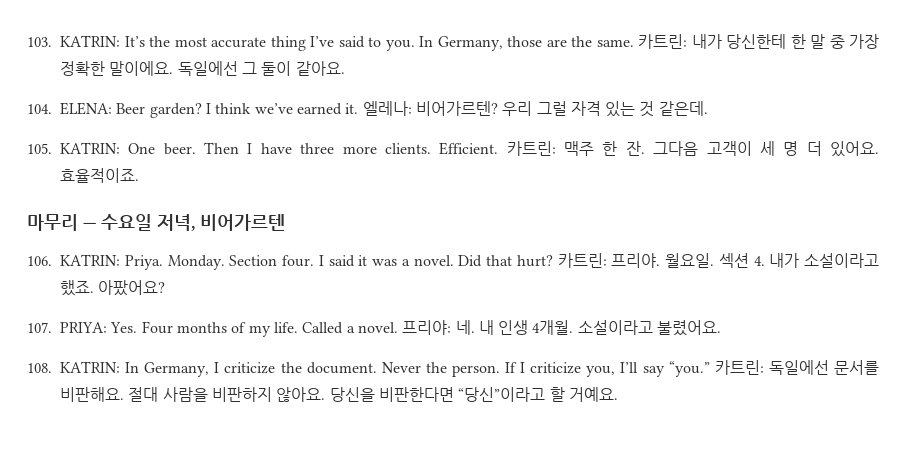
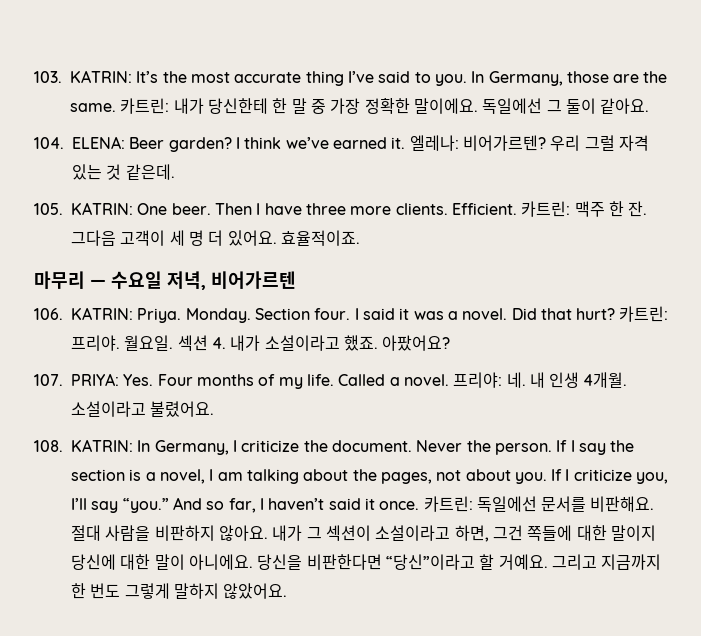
(526, 367) none -> [578,440,635,455] [71,469,570,484] say the section is a novel, I am talking about the pages, not about you. If I
(710, 369) none -> [172,497,420,513] And so far, I haven’t said it once.
(326, 394) none -> [272,525,656,542] [71,554,253,570] 내가 그 섹션이 소설이라고 하면, 그건 쪽들에 대한 말이지 당신에 대한 말이 아니에요.
(618, 394) none -> [551,554,662,570] [71,583,288,599] 그리고 지금까지 한 번도 그렇게 말하지 않았어요.

